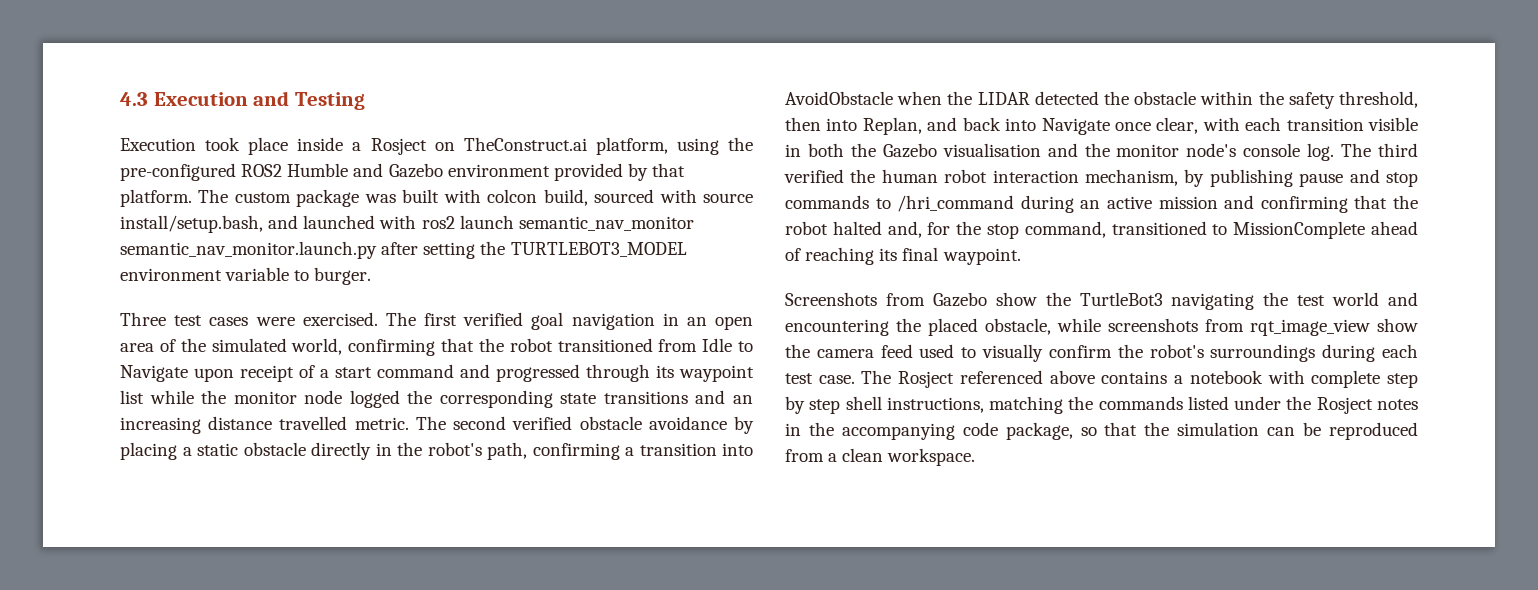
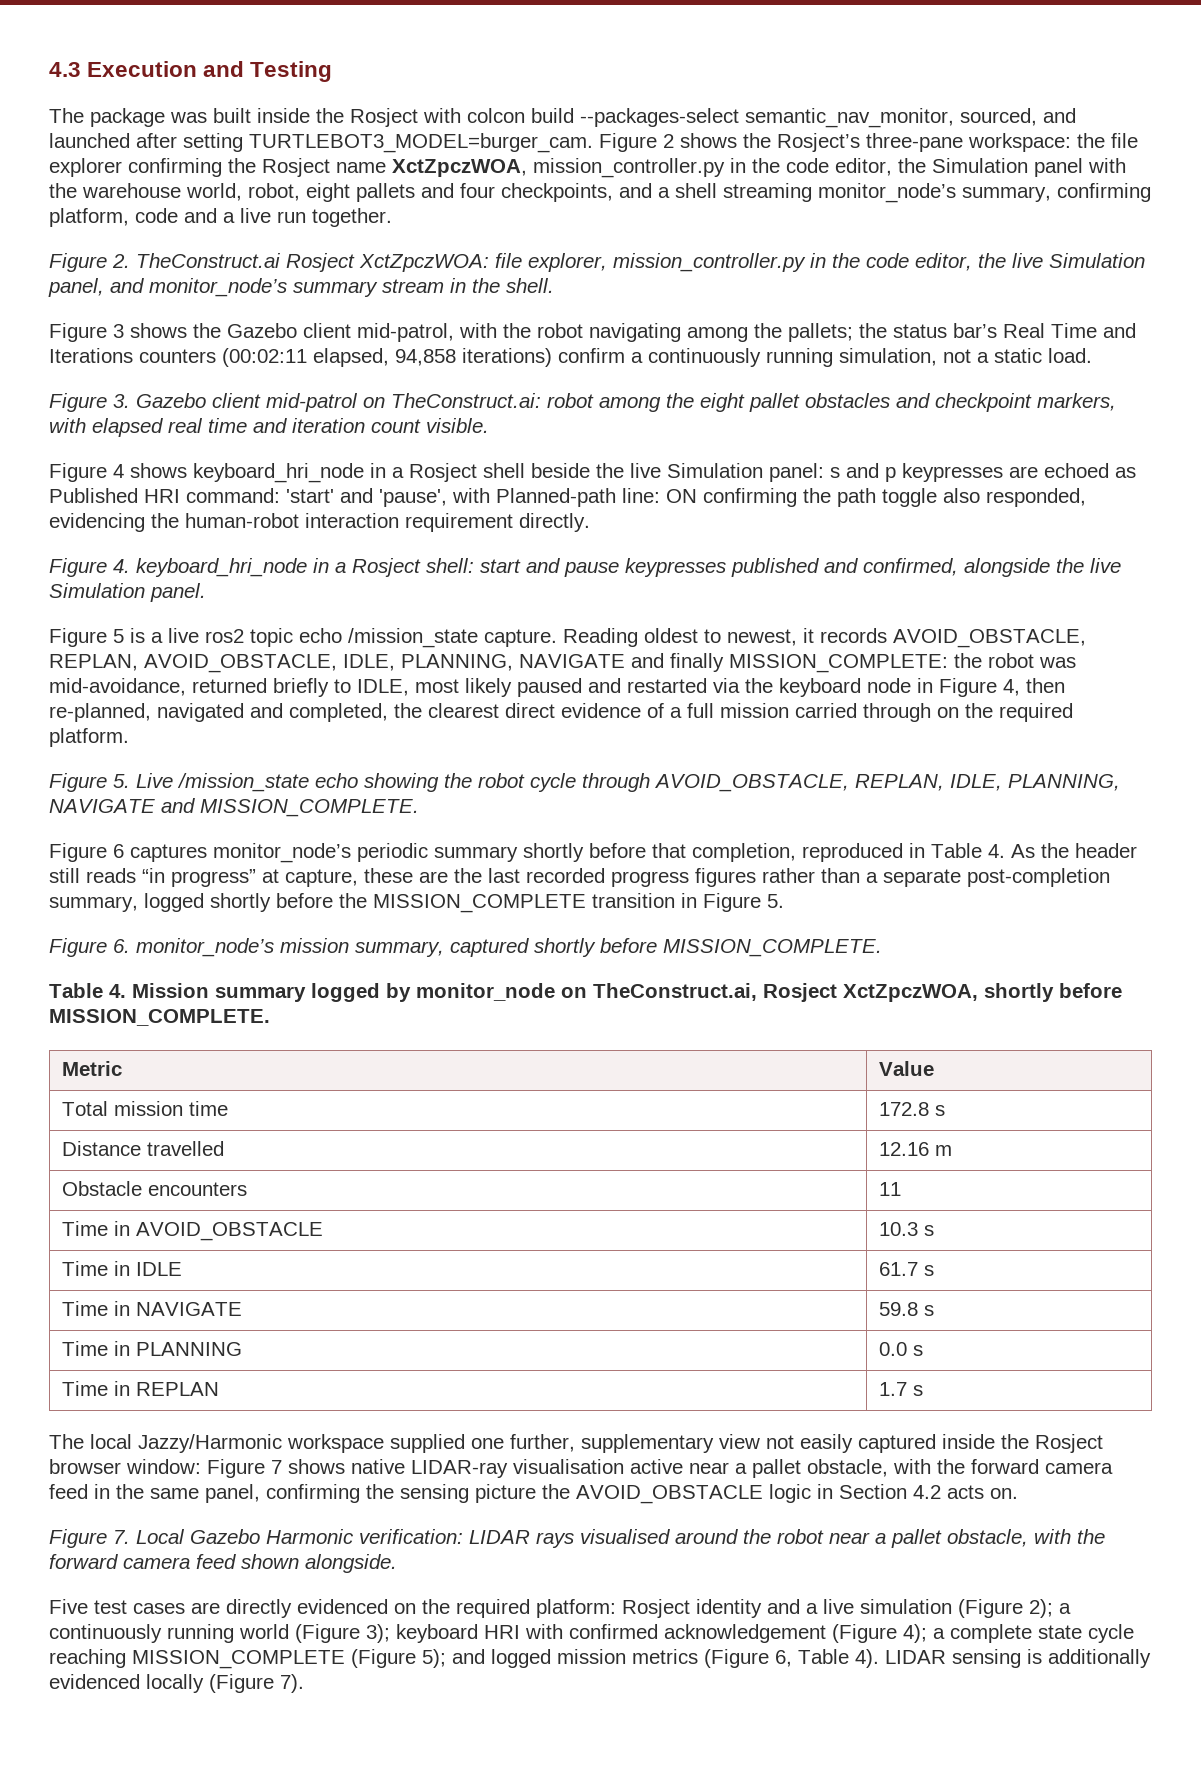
[120,137,754,155] [120,163,686,181] [120,189,753,207] [120,215,694,233] [120,241,687,259] [120,267,372,285] [120,312,753,330] [120,338,754,356] [120,364,754,382] [120,390,753,408] [120,416,754,434] [120,442,753,460] [785,91,1418,109] [785,117,1418,135] [785,143,1418,161] [784,169,1418,187] [785,195,1419,213] [785,221,1418,239] [785,247,1021,265] [785,292,1418,310] [785,318,1418,336] [785,344,1418,362] [785,370,1418,388] [785,396,1418,414] [785,422,1418,440] [785,448,976,466] Execution took place inside a Rosject on TheConstruct.ai platform, using the pre-configured ROS2 Humble and Gazebo environment provided by that platform. The custom package was built with colcon build, sourced with source install/setup.bash, and launched with ros2 launch semantic_nav_monitor semantic_nav_monitor.launch.py after setting the TURTLEBOT3_MODEL environment variable to burger. // Three test cases were exercised. The first verified goal navigation in an open area of the simulated world, confirming that the robot transitioned from Idle to Navigate upon receipt of a start command and progressed through its waypoint list while the monitor node logged the corresponding state transitions and an increasing distance travelled metric. The second verified obstacle avoidance by placing a static obstacle directly in the robot's path, confirming a transition into AvoidObstacle when the LIDAR detected the obstacle within the safety threshold, then into Replan, and back into Navigate once clear, with each transition visible in both the Gazebo visualisation and the monitor node's console log. The third verified the human robot interaction mechanism, by publishing pause and stop commands to /hri_command during an active mission and confirming that the robot halted and, for the stop command, transitioned to MissionComplete ahead of reaching its final waypoint. // Screenshots from Gazebo show the TurtleBot3 navigating the test world and encountering the placed obstacle, while screenshots from rqt_image_view show the camera feed used to visually confirm the robot's surroundings during each test case. The Rosject referenced above contains a notebook with complete step by step shell instructions, matching the commands listed under the Rosject notes in the accompanying code package, so that the simulation can be reproduced from a clean workspace. -> [49,108,1076,128] [49,133,1138,153] [49,158,1126,178] [49,183,1151,203] [49,208,392,227] [49,253,1145,272] [48,278,554,297] [49,323,1136,342] [49,348,1092,367] [49,393,1116,412] [49,418,489,437] [49,463,1136,483] [49,488,1086,507] [49,513,590,532] [49,558,1121,577] [49,583,206,602] [49,628,1086,648] [49,653,1076,673] [49,678,1065,697] [49,703,1073,722] [49,728,129,747] [49,773,1120,792] [49,798,419,817] [49,843,1137,863] [49,868,1110,887] [49,893,784,913] [49,938,882,957] [49,983,1122,1002] [49,1009,270,1026] [61,1061,122,1076] [878,1061,934,1076] [61,1101,228,1116] [878,1102,945,1116] [61,1141,224,1156] [878,1142,952,1156] [61,1181,247,1196] [878,1182,901,1196] [61,1221,323,1241] [878,1222,934,1236] [61,1261,182,1276] [878,1262,934,1276] [61,1301,242,1316] [878,1302,934,1316] [61,1341,242,1356] [878,1342,923,1356] [61,1381,219,1396] [878,1382,923,1396] [49,1434,1103,1453] [49,1459,1113,1478] [49,1484,1018,1504] [49,1529,1105,1548] [49,1554,397,1573] [49,1599,1071,1618] [49,1624,1134,1643] [49,1649,1151,1669] [49,1674,304,1693] The package was built inside the Rosject with colcon build --packages-select semantic_nav_monitor, sourced, and launched after setting TURTLEBOT3_MODEL=burger_cam. Figure 2 shows the Rosject’s three-pane workspace: the file explorer confirming the Rosject name XctZpczWOA, mission_controller.py in the code editor, the Simulation panel with the warehouse world, robot, eight pallets and four checkpoints, and a shell streaming monitor_node’s summary, confirming platform, code and a live run together. // Figure 2. TheConstruct.ai Rosject XctZpczWOA: file explorer, mission_controller.py in the code editor, the live Simulation panel, and monitor_node’s summary stream in the shell. // Figure 3 shows the Gazebo client mid-patrol, with the robot navigating among the pallets; the status bar’s Real Time and Iterations counters (00:02:11 elapsed, 94,858 iterations) confirm a continuously running simulation, not a static load. // Figure 3. Gazebo client mid-patrol on TheConstruct.ai: robot among the eight pallet obstacles and checkpoint markers, with elapsed real time and iteration count visible. // Figure 4 shows keyboard_hri_node in a Rosject shell beside the live Simulation panel: s and p keypresses are echoed as Published HRI command: 'start' and 'pause', with Planned-path line: ON confirming the path toggle also responded, evidencing the human-robot interaction requirement directly. // Figure 4. keyboard_hri_node in a Rosject shell: start and pause keypresses published and confirmed, alongside the live Simulation panel. // Figure 5 is a live ros2 topic echo /mission_state capture. Reading oldest to newest, it records AVOID_OBSTACLE, REPLAN, AVOID_OBSTACLE, IDLE, PLANNING, NAVIGATE and finally MISSION_COMPLETE: the robot was mid-avoidance, returned briefly to IDLE, most likely paused and restarted via the keyboard node in Figure 4, then re-planned, navigated and completed, the clearest direct evidence of a full mission carried through on the required platform. // Figure 5. Live /mission_state echo showing the robot cycle through AVOID_OBSTACLE, REPLAN, IDLE, PLANNING, NAVIGATE and MISSION_COMPLETE. // Figure 6 captures monitor_node’s periodic summary shortly before that completion, reproduced in Table 4. As the header still reads “in progress” at capture, these are the last recorded progress figures rather than a separate post-completion summary, logged shortly before the MISSION_COMPLETE transition in Figure 5. // Figure 6. monitor_node’s mission summary, captured shortly before MISSION_COMPLETE. // Table 4. Mission summary logged by monitor_node on TheConstruct.ai, Rosject XctZpczWOA, shortly before MISSION_COMPLETE. // Metric | Value // Total mission time | 172.8 s // Distance travelled | 12.16 m // Obstacle encounters | 11 // Time in AVOID_OBSTACLE | 10.3 s // Time in IDLE | 61.7 s // Time in NAVIGATE | 59.8 s // Time in PLANNING | 0.0 s // Time in REPLAN | 1.7 s // The local Jazzy/Harmonic workspace supplied one further, supplementary view not easily captured inside the Rosject browser window: Figure 7 shows native LIDAR-ray visualisation active near a pallet obstacle, with the forward camera feed in the same panel, confirming the sensing picture the AVOID_OBSTACLE logic in Section 4.2 acts on. // Figure 7. Local Gazebo Harmonic verification: LIDAR rays visualised around the robot near a pallet obstacle, with the forward camera feed shown alongside. // Five test cases are directly evidenced on the required platform: Rosject identity and a live simulation (Figure 2); a continuously running world (Figure 3); keyboard HRI with confirmed acknowledgement (Figure 4); a complete state cycle reaching MISSION_COMPLETE (Figure 5); and logged mission metrics (Figure 6, Table 4). LIDAR sensing is additionally evidenced locally (Figure 7).

